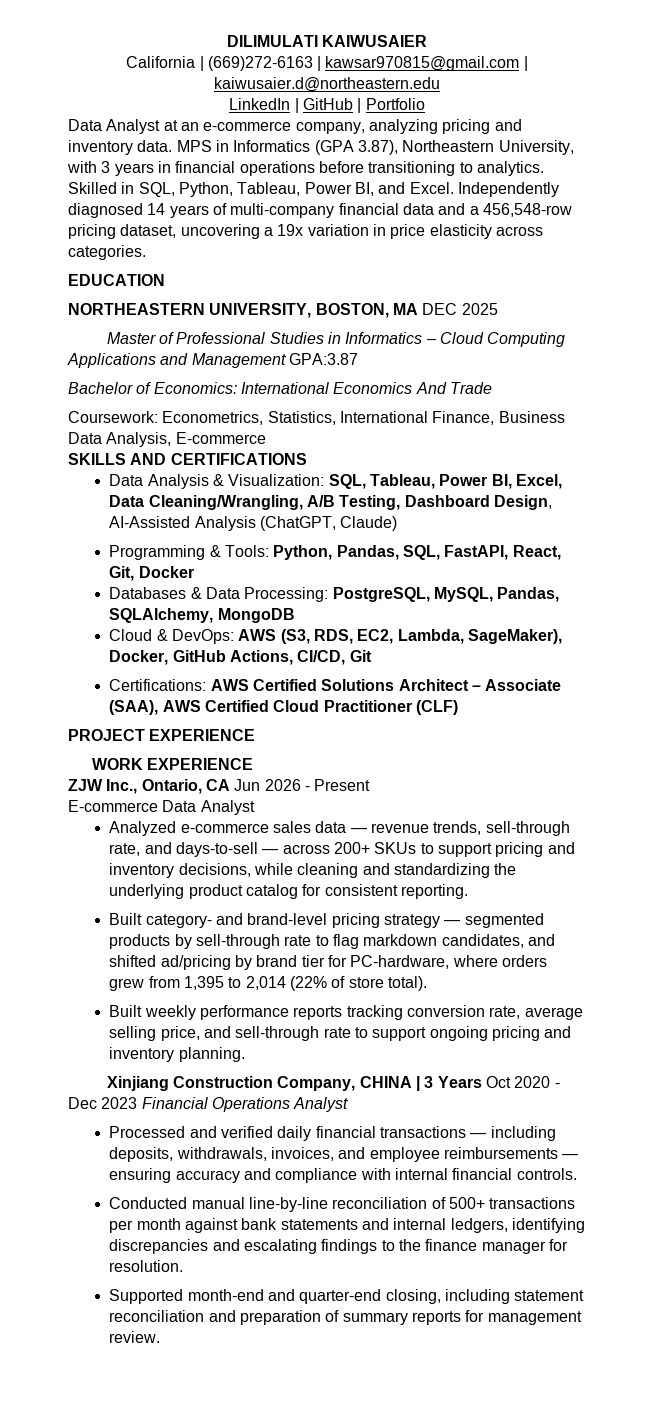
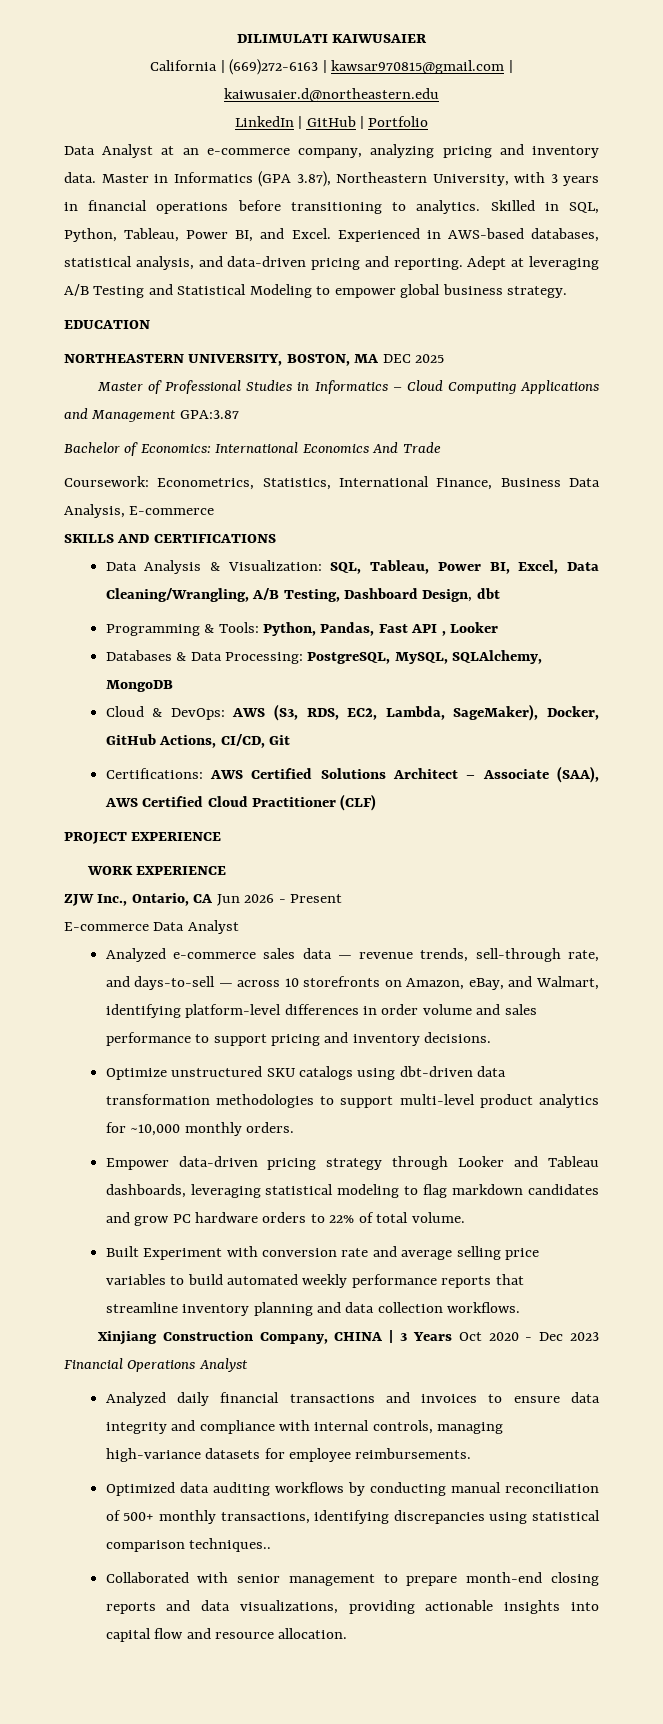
[176,140,212,152] MPS -> [101,174,149,183] Master
[457,182,559,197] [68,203,572,218] [68,224,543,239] [68,245,146,260] Independently diagnosed 14 years of multi-company financial data and a 456,548-row pricing dataset, uncovering a 19x variation in price elasticity across categories. -> [337,228,599,242] [64,256,599,270] [64,284,568,298] Experienced in AWS-based databases, statistical analysis, and data-driven pricing and reporting. Adept at leveraging A/B Testing and Statistical Modeling to empower global business strategy.
[109,516,398,531] AI-Assisted Analysis (ChatGPT, Claude) -> [476,588,500,599] dbt
[403,545,561,560] [109,566,194,581] SQL, FastAPI, React, Git, Docker -> [378,622,499,636] Fast API , Looker
[497,587,560,602] Pandas, -> (448, 658) none
[334,842,417,854] 200+ SKUs -> [284,976,599,990] [105,1004,537,1018] [105,1032,191,1046] 10 storefronts on Amazon, eBay, and Walmart, identifying platform-level differences in order volume and sales performance
[178,863,517,878] [109,884,469,899] [109,913,544,928] [109,934,556,949] [109,955,548,970] [109,976,428,991] [109,1005,583,1020] [109,1026,572,1041] [109,1047,245,1062] decisions, while cleaning and standardizing the underlying product catalog for consistent reporting. // Built category- and brand-level pricing strategy — segmented products by sell-through rate to flag markdown candidates, and shifted ad/pricing by brand tier for PC-hardware, where orders grew from 1,395 to 2,014 (22% of store total). // Built weekly performance reports tracking conversion rate, average selling price, and sell-through rate to support ongoing pricing and inventory planning. -> [424,1032,492,1043] [105,1066,507,1080] [105,1094,599,1108] [105,1122,295,1136] [105,1156,599,1170] [105,1184,599,1198] [105,1212,465,1226] [105,1246,540,1260] [105,1274,524,1288] [105,1302,521,1316] decisions. // Optimize unstructured SKU catalogs using dbt-driven data transformation methodologies to support multi-level product analytics for ~10,000 monthly orders. // Empower data-driven pricing strategy through Looker and Tableau dashboards, leveraging statistical modeling to flag markdown candidates and grow PC hardware orders to 22% of total volume. // Built Experiment with conversion rate and average selling price variables to build automated weekly performance reports that streamline inventory planning and data collection workflows.
[109,1126,556,1141] [109,1147,579,1162] [109,1168,577,1183] [109,1197,576,1212] [109,1218,586,1233] [109,1239,569,1254] [109,1260,184,1272] [109,1289,585,1304] [109,1310,582,1325] [109,1331,161,1343] Processed and verified daily financial transactions — including deposits, withdrawals, invoices, and employee reimbursements — ensuring accuracy and compliance with internal financial controls. // Conducted manual line-by-line reconciliation of 500+ transactions per month against bank statements and internal ledgers, identifying discrepancies and escalating findings to the finance manager for resolution. // Supported month-end and quarter-end closing, including statement reconciliation and preparation of summary reports for management review. -> [105,1392,601,1406] [105,1420,504,1434] [105,1448,472,1462] [105,1482,599,1496] [105,1510,600,1524] [105,1538,272,1552] [105,1572,599,1586] [105,1600,599,1614] [105,1628,348,1642] Analyzed daily financial transactions and invoices to ensure data integrity and compliance with internal controls, managing high-variance datasets for employee reimbursements. // Optimized data auditing workflows by conducting manual reconciliation of 500+ monthly transactions, identifying discrepancies using statistical comparison techniques.. // Collaborated with senior management to prepare month-end closing reports and data visualizations, providing actionable insights into capital flow and resource allocation.

